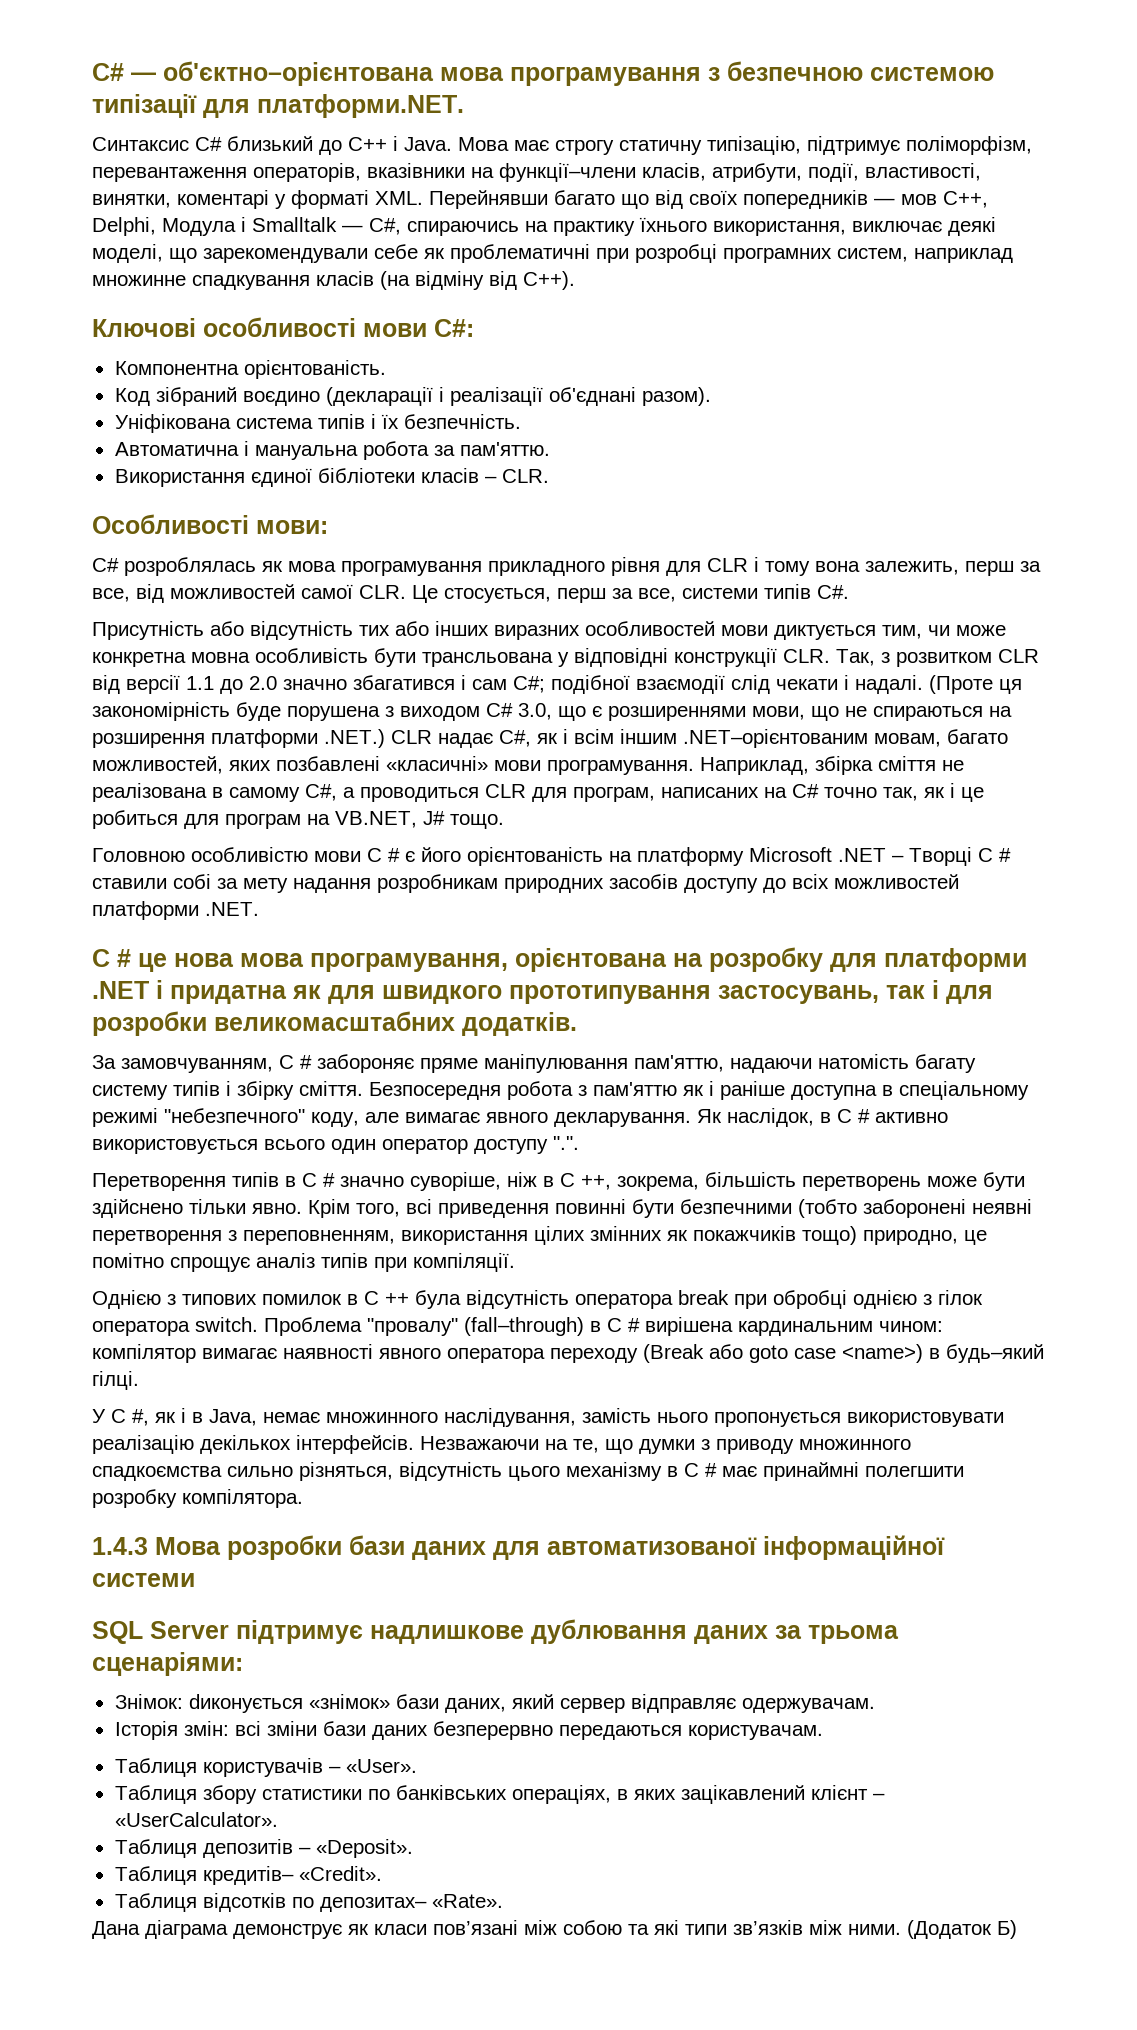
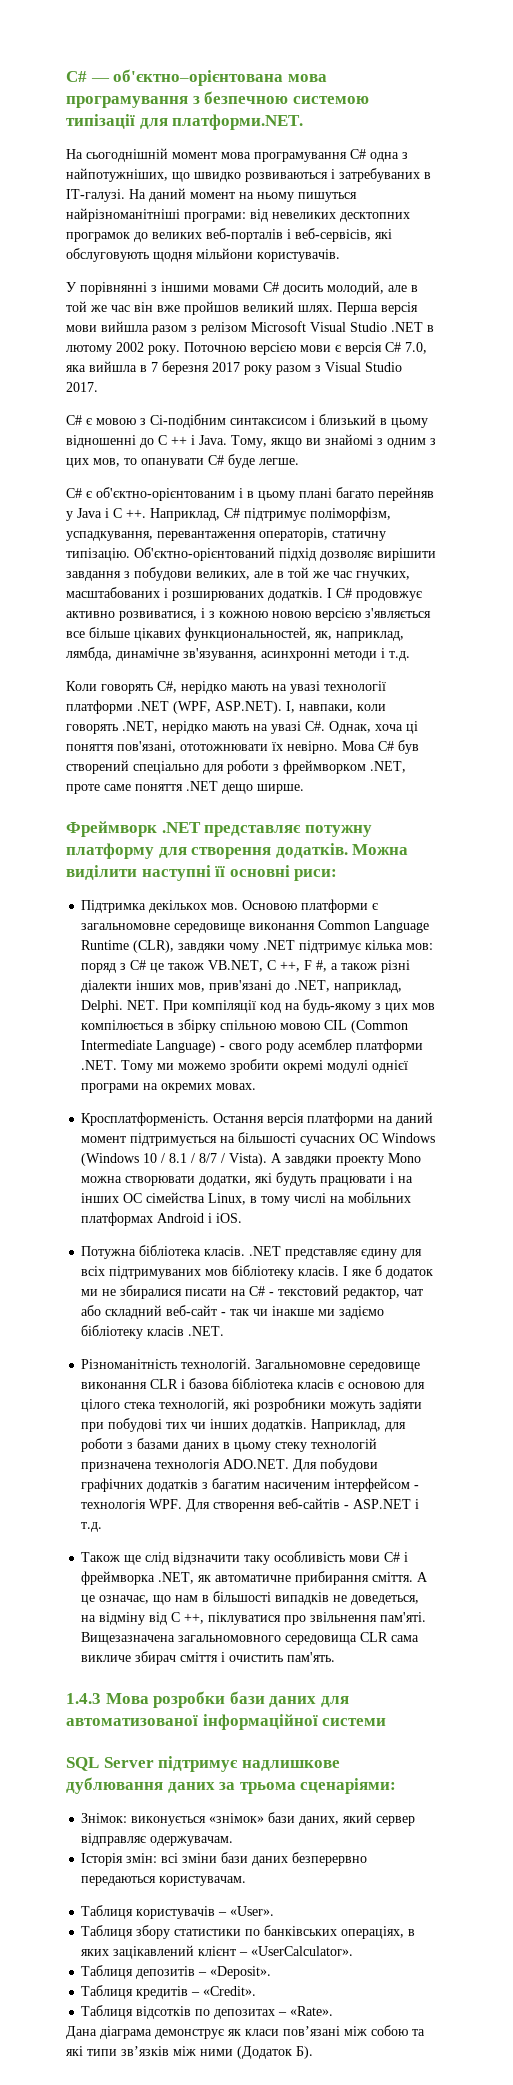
[92,136,801,155] Синтаксис C# близький до С++ і Java. Мова має строгу статичну типізацію, -> [66,148,408,162] [66,168,431,182] [66,188,357,202] [66,208,410,222] [66,228,392,242] [66,248,340,262] [66,281,418,295] [66,301,418,315] [66,321,434,335] [66,342,427,355] [66,361,402,375] [66,382,98,392] [66,414,428,428] [66,434,436,448] [66,454,299,468] [66,487,434,501] [66,508,240,521] На сьогоднішній момент мова програмування C# одна з найпотужніших, що швидко розвиваються і затребуваних в ІТ-галузі. На даний момент на ньому пишуться найрізноманітніші програми: від невеликих десктопних програмок до великих веб-порталів і веб-сервісів, які обслуговують щодня мільйони користувачів. // У порівнянні з іншими мовами C# досить молодий, але в той же час він вже пройшов великий шлях. Перша версія мови вийшла разом з релізом Microsoft Visual Studio .NET в лютому 2002 року. Поточною версією мови є версія C# 7.0, яка вийшла в 7 березня 2017 року разом з Visual Studio 2017. // C# є мовою з Сі-подібним синтаксисом і близький в цьому відношенні до C ++ і Java. Тому, якщо ви знайомі з одним з цих мов, то опанувати C# буде легше. // C# є об'єктно-орієнтованим і в цьому плані багато перейняв у Java і С ++. Наприклад, C#
(1032, 145) none -> [66,531,153,541] успадкування,
[367,163,981,182] [92,190,988,209] [92,217,996,236] [92,244,1013,263] [92,271,575,290] [92,317,474,337] [114,360,386,379] [114,387,711,406] [114,414,521,433] [114,441,550,460] [114,468,549,487] [92,514,328,534] [92,557,1041,576] [92,584,849,603] [92,621,1006,640] [92,648,1039,667] [92,675,1022,694] [92,702,1012,721] [92,729,1008,748] [92,756,964,775] [92,783,984,802] [92,810,504,829] [92,847,1011,866] [92,874,959,893] [92,901,259,920] [92,947,1027,972] [92,980,993,1004] [92,1011,577,1036] [92,1054,976,1073] [92,1081,1029,1100] [92,1108,948,1127] [92,1136,579,1154] [92,1172,1025,1191] [92,1199,1032,1218] [92,1226,987,1245] [92,1253,515,1272] [92,1290,983,1309] [92,1317,943,1336] [92,1344,1044,1363] [92,1371,139,1390] [92,1408,1004,1427] [92,1435,911,1454] [92,1462,964,1481] [92,1489,303,1508] вказівники на функції–члени класів, атрибути, події, властивості, винятки, коментарі у форматі XML. Перейнявши багато що від своїх попередників — мов С++, Delphi, Модула і Smalltalk — С#, спираючись на практику їхнього використання, виключає деякі моделі, що зарекомендували себе як проблематичні при розробці програмних систем, наприклад множинне спадкування класів (на відміну від C++). // Ключові особливості мови C#: // Компонентна орієнтованість. // Код зібраний воєдино (декларації і реалізації об'єднані разом). // Уніфікована система типів і їх безпечність. // Автоматична і мануальна робота за пам'яттю. // Використання єдиної бібліотеки класів – CLR. // Особливості мови: // C# розроблялась як мова програмування прикладного рівня для CLR і тому вона залежить, перш за все, від можливостей самої CLR. Це стосується, перш за все, системи типів C#. // Присутність або відсутність тих або інших виразних особливостей мови диктується тим, чи може конкретна мовна особливість бути трансльована у відповідні конструкції CLR. Так, з розвитком CLR від версії 1.1 до 2.0 значно збагатився і сам C#; подібної взаємодії слід чекати і надалі. (Проте ця закономірність буде порушена з виходом C# 3.0, що є розширеннями мови, що не спираються на розширення платформи .NET.) CLR надає C#, як і всім іншим .NET–орієнтованим мовам, багато можливостей, яких позбавлені «класичні» мови програмування. Наприклад, збірка сміття не реалізована в самому C#, а проводиться CLR для програм, написаних на C# точно так, як і це робиться для програм на VB.NET, J# тощо. // Головною особливістю мови C # є його орієнтованість на платформу Microsoft .NET – Творці C # ставили собі за мету надання розробникам природних засобів доступу до всіх можливостей платформи .NET. // C # це нова мова програмування, орієнтована на розробку для платформи .NET і придатна як для швидкого прототипування застосувань, так і для розробки великомасштабних додатків. // За замовчуванням, С # забороняє пряме маніпулювання пам'яттю, надаючи натомість багату систему типів і збірку сміття. Безпосередня робота з пам'яттю як і раніше доступна в спеціальному режимі "небезпечного" коду, але вимагає явного декларування. Як наслідок, в C # активно використовується всього один оператор доступу ".". // Перетворення типів в C # значно суворіше, ніж в С ++, зокрема, більшість перетворень може бути здійснено тільки явно. Крім того, всі приведення повинні бути безпечними (тобто заборонені неявні перетворення з переповненням, використання цілих змінних як покажчиків тощо) природно, це помітно спрощує аналіз типів при компіляції. // Однією з типових помилок в С ++ була відсутність оператора break при обробці однією з гілок оператора switch. Проблема "провалу" (fall–through) в C # вирішена кардинальним чином: компілятор вимагає наявності явного оператора переходу (Break або goto case <name>) в будь–який гілці. // У C #, як і в Java, немає множинного наслідування, замість нього пропонується використовувати реалізацію декількох інтерфейсів. Незважаючи на те, що думки з приводу множинного спадкоємства сильно різняться, відсутність цього механізму в C # має принаймні полегшити розробку компілятора. -> [332,531,386,541] [66,547,436,561] [66,567,410,581] [66,587,422,601] [66,608,431,621] [66,627,404,641] [66,647,410,661] [66,681,386,694] [66,700,386,714] [66,721,418,734] [66,740,419,754] [66,760,406,774] [66,781,304,794] [66,821,372,837] [66,843,409,859] [66,865,338,881] [81,899,379,913] [81,920,430,933] [81,940,434,953] [81,960,411,973] [81,980,403,993] [81,999,436,1013] [81,1019,409,1033] [81,1039,424,1053] [81,1059,409,1073] [81,1083,257,1093] [81,1112,434,1126] [81,1132,436,1146] [81,1153,422,1166] [81,1172,414,1186] [81,1192,412,1206] [81,1212,243,1226] [81,1245,423,1259] [81,1265,434,1279] [81,1285,424,1299] [81,1305,385,1319] [81,1325,225,1339] [81,1358,421,1372] [81,1378,426,1392] [81,1398,423,1412] [81,1418,407,1432] [81,1438,378,1452] [81,1458,379,1472] [81,1478,420,1492] [81,1498,420,1512] [81,1522,103,1532] [81,1551,409,1565] [81,1571,429,1585] [81,1591,420,1605] [81,1612,427,1625] [81,1632,420,1645] [81,1651,336,1665] статичну типізацію. Об'єктно-орієнтований підхід дозволяє вирішити завдання з побудови великих, але в той же час гнучких, масштабованих і розширюваних додатків. І C# продовжує активно розвиватися, і з кожною новою версією з'являється все більше цікавих функциональностей, як, наприклад, лямбда, динамічне зв'язування, асинхронні методи і т.д. // Коли говорять C#, нерідко мають на увазі технології платформи .NET (WPF, ASP.NET). І, навпаки, коли говорять .NET, нерідко мають на увазі C#. Однак, хоча ці поняття пов'язані, ототожнювати їх невірно. Мова C# був створений спеціально для роботи з фреймворком .NET, проте саме поняття .NET дещо ширше. // Фреймворк .NET представляє потужну платформу для створення додатків. Можна виділити наступні її основні риси: // Підтримка декількох мов. Основою платформи є загальномовне середовище виконання Common Language Runtime (CLR), завдяки чому .NET підтримує кілька мов: поряд з C# це також VB.NET, C ++, F #, а також різні діалекти інших мов, прив'язані до .NET, наприклад, Delphi. NET. При компіляції код на будь-якому з цих мов компілюється в збірку спільною мовою CIL (Common Intermediate Language) - свого роду асемблер платформи .NET. Тому ми можемо зробити окремі модулі однієї програми на окремих мовах. // Кросплатформеність. Остання версія платформи на даний момент підтримується на більшості сучасних ОС Windows (Windows 10 / 8.1 / 8/7 / Vista). А завдяки проекту Mono можна створювати додатки, які будуть працювати і на інших ОС сімейства Linux, в тому числі на мобільних платформах Android і iOS. // Потужна бібліотека класів. .NET представляє єдину для всіх підтримуваних мов бібліотеку класів. І яке б додаток ми не збиралися писати на C# - текстовий редактор, чат або складний веб-сайт - так чи інакше ми задіємо бібліотеку класів .NET. // Різноманітність технологій. Загальномовне середовище виконання CLR і базова бібліотека класів є основою для цілого стека технологій, які розробники можуть задіяти при побудові тих чи інших додатків. Наприклад, для роботи з базами даних в цьому стеку технологій призначена технологія ADO.NET. Для побудови графічних додатків з багатим насиченим інтерфейсом - технологія WPF. Для створення веб-сайтів - ASP.NET і т.д. // Також ще слід відзначити таку особливість мови C# і фреймворка .NET, як автоматичне прибирання сміття. А це означає, що нам в більшості випадків не доведеться, на відміну від С ++, піклуватися про звільнення пам'яті. Вищезазначена загальномовного середовища CLR сама викличе збирач сміття і очистить пам'ять.
[188,1694,303,1713] dиконується -> [131,1816,207,1826] виконується
[202,1866,294,1885] кредитів– -> [136,1986,201,1999] кредитів –
[319,1897,427,1912] депозитах– -> [214,2009,288,2019] депозитах –
[848,1920,1017,1939] ними. (Додаток Б) -> [200,2046,313,2059] ними (Додаток Б).

